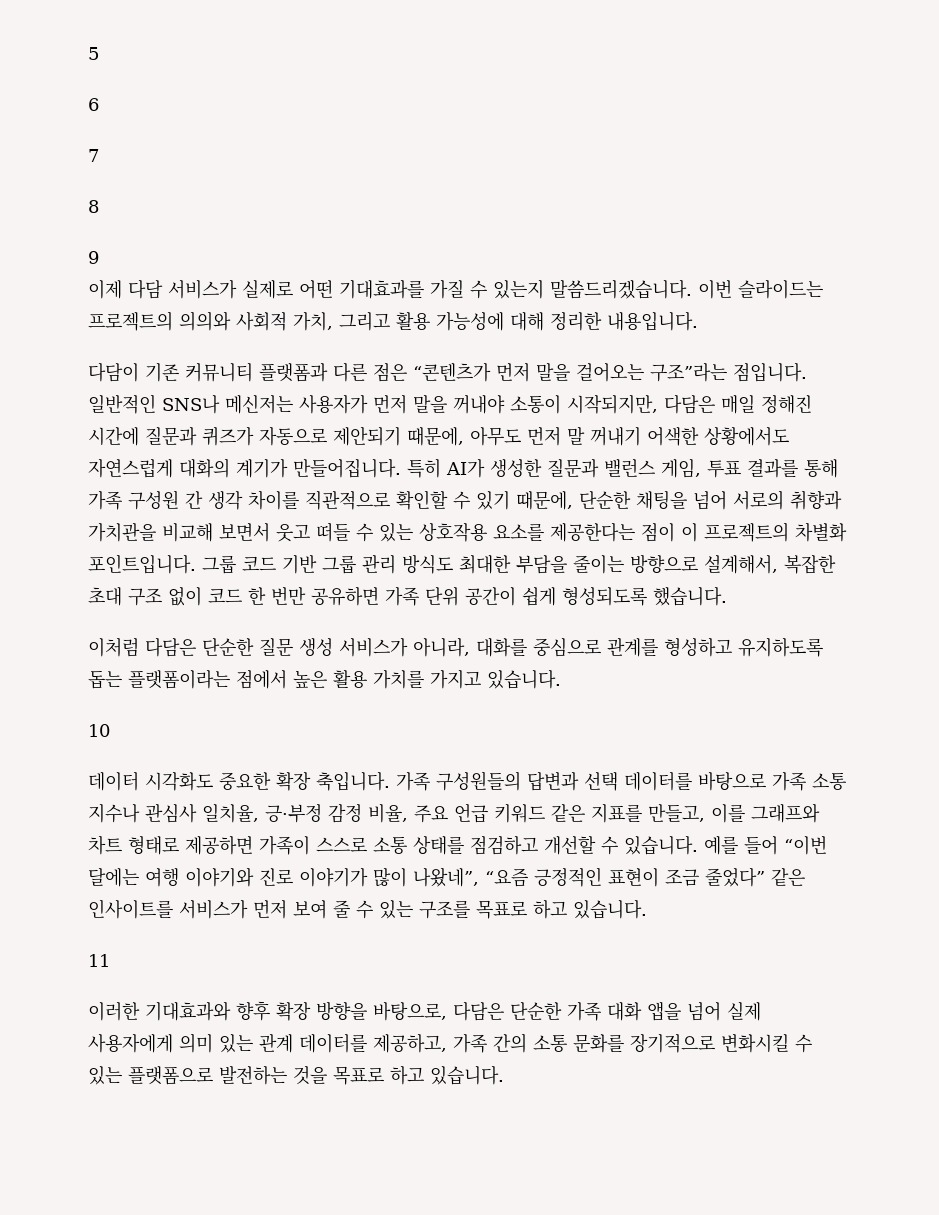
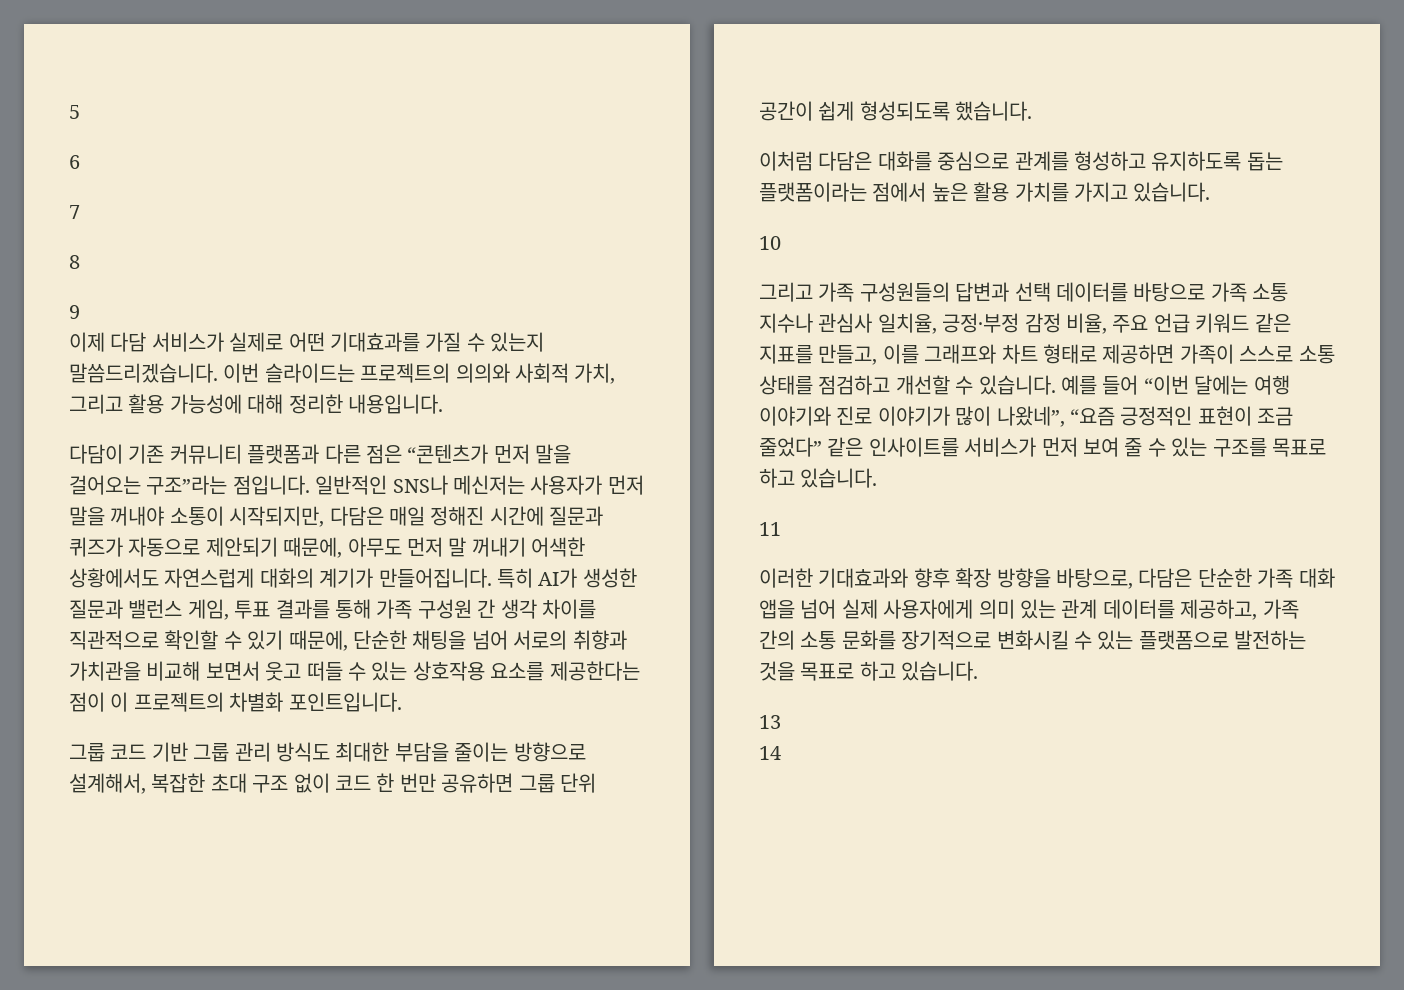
(196, 564) none -> (402, 702) //
[385,587,419,606] 가족 -> [518,774,555,793] 그룹
[202,638,470,657] 단순한 질문 생성 서비스가 아니라, -> (873, 161) none
[88,771,390,791] 데이터 시각화도 중요한 확장 축입니다. -> [759,282,813,302] 그리고
[265,804,322,823] 긍·부정 -> [942,313,1020,333] 긍정·부정
(504, 1075) none -> [759,715,781,729] [759,746,781,760] // 13 // 14

